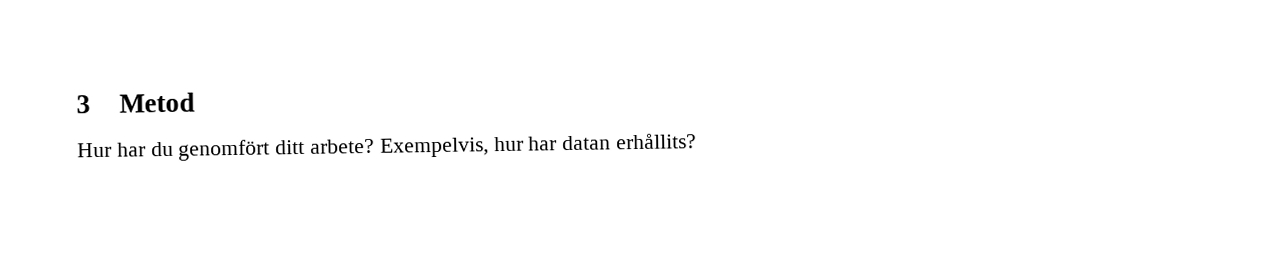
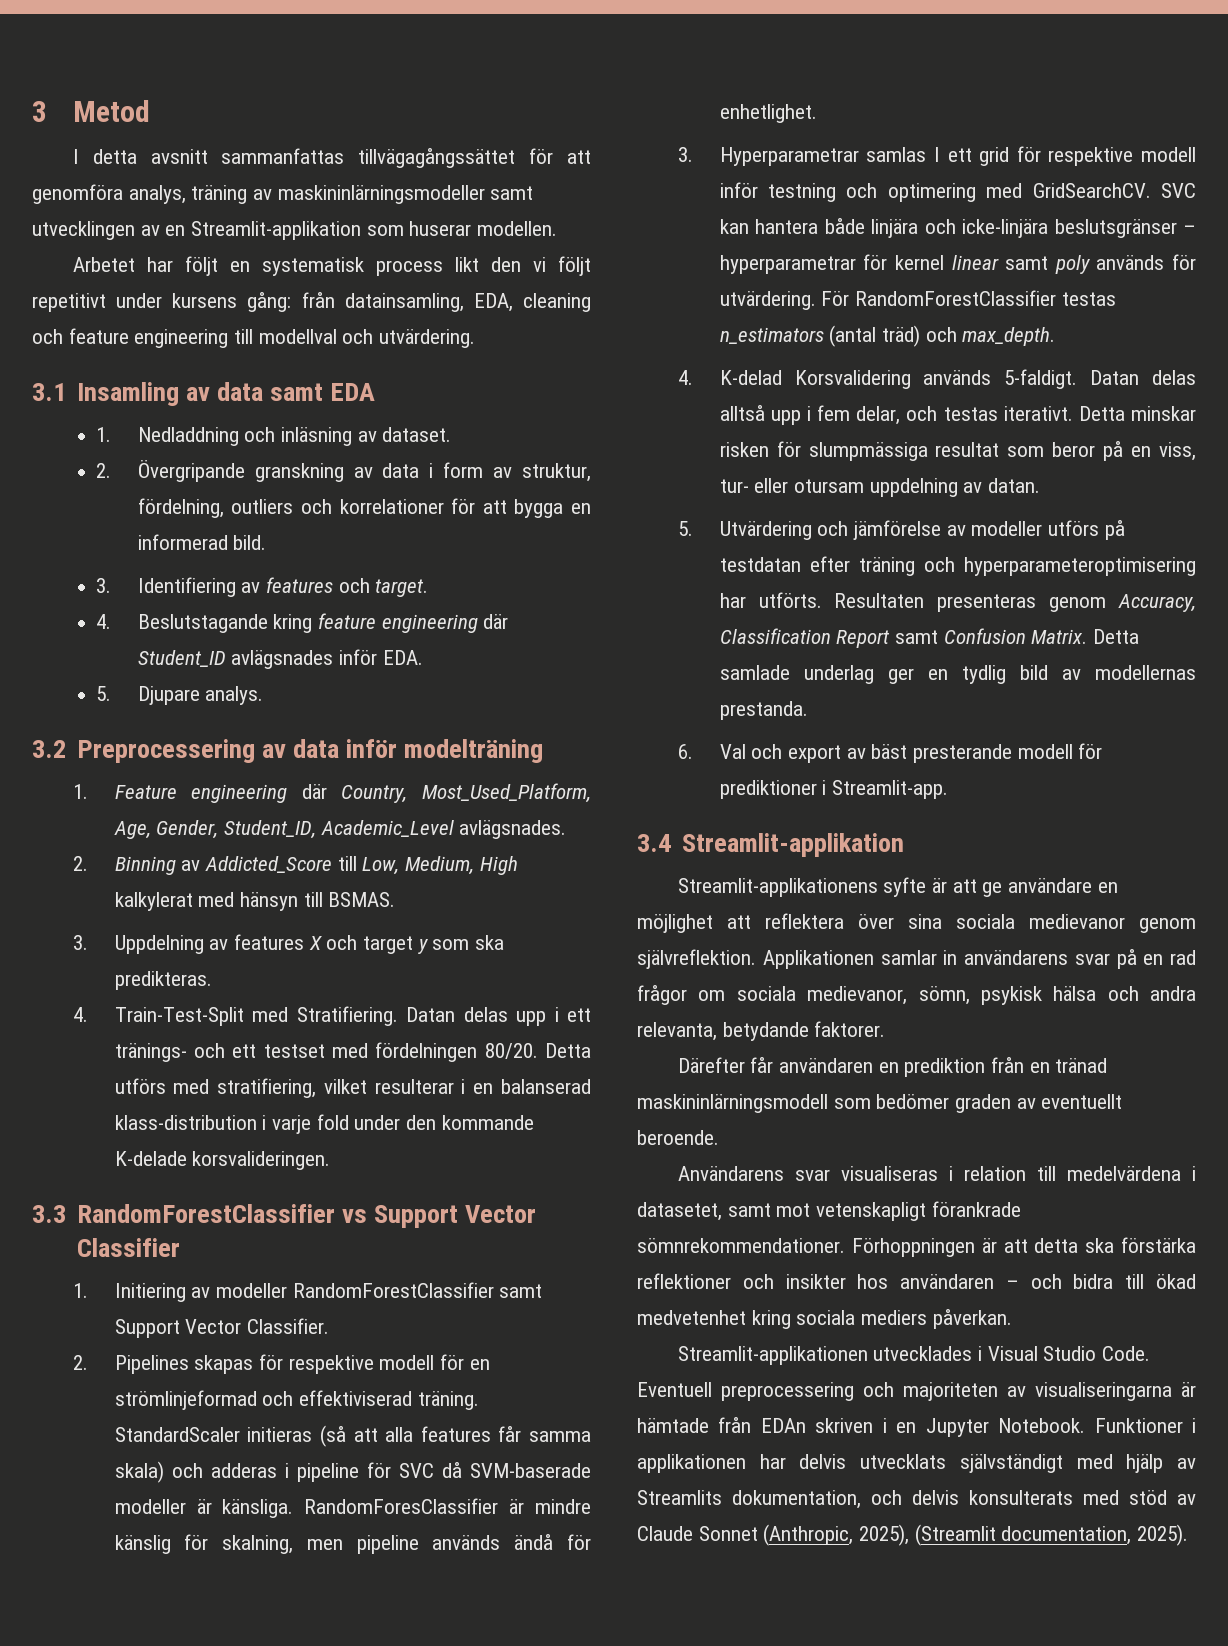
[77,133,698,161] Hur har du genomfört ditt arbete? Exempelvis, hur har datan erhållits? -> [72,148,591,168] [32,184,534,204] [32,221,558,240] [72,256,591,276] [32,292,591,312] [32,328,476,348] [32,382,376,406] [96,427,452,446] [96,460,591,482] [137,498,591,518] [137,534,267,550] [96,577,429,597] [96,613,509,633] [137,649,423,669] [96,686,264,705] [32,739,544,763] [73,783,591,803] [113,820,567,839] [73,856,518,875] [114,892,396,911] [73,934,505,954] [114,971,212,990] [73,1006,591,1026] [114,1042,592,1062] [114,1078,591,1098] [114,1114,534,1134] [114,1151,331,1170] [32,1204,536,1228] [76,1238,180,1257] [73,1282,543,1302] [114,1318,330,1338] [73,1354,490,1374] [114,1390,479,1410] [114,1425,592,1447] [114,1461,591,1483] [114,1498,591,1518] [114,1534,591,1554] [719,104,817,123] [678,146,1196,166] [719,182,1196,202] [719,218,1196,238] [719,254,1196,274] [719,290,1116,310] [719,325,1056,347] [678,369,1196,389] [719,405,1196,425] [719,441,1196,461] [719,478,1041,497] [678,520,1125,540] [719,556,1196,576] [719,592,1196,612] [719,628,1140,648] [719,665,1196,684] [719,701,808,720] [678,743,1103,763] [719,780,949,799] [637,833,904,857] [677,877,1118,897] [637,913,1196,933] [637,949,1196,969] [637,985,1196,1005] [637,1021,886,1041] [677,1057,1108,1077] [637,1094,1123,1113] [637,1130,719,1145] [677,1166,1196,1181] [637,1201,1021,1221] [637,1237,1196,1257] [637,1273,1196,1289] [637,1309,1012,1329] [677,1346,1151,1365] [637,1382,1196,1401] [637,1417,1196,1437] [637,1454,1196,1473] [637,1490,1196,1509] [637,1524,1189,1546] I detta avsnitt sammanfattas tillvägagångssättet för att genomföra analys, träning av maskininlärningsmodeller samt utvecklingen av en Streamlit-applikation som huserar modellen. // Arbetet har följt en systematisk process likt den vi följt repetitivt under kursens gång: från datainsamling, EDA, cleaning och feature engineering till modellval och utvärdering. // 3.1 Insamling av data samt EDA // 1. Nedladdning och inläsning av dataset. // 2. Övergripande granskning av data i form av struktur, fördelning, outliers och korrelationer för att bygga en informerad bild. // 3. Identifiering av features och target. // 4. Beslutstagande kring feature engineering där Student_ID avlägsnades inför EDA. // 5. Djupare analys. // 3.2 Preprocessering av data inför modelträning // 1. Feature engineering där Country, Most_Used_Platform, Age, Gender, Student_ID, Academic_Level avlägsnades. // 2. Binning av Addicted_Score till Low, Medium, High kalkylerat med hänsyn till BSMAS. // 3. Uppdelning av features X och target y som ska predikteras. // 4. Train-Test-Split med Stratifiering. Datan delas upp i ett tränings- och ett testset med fördelningen 80/20. Detta utförs med stratifiering, vilket resulterar i en balanserad klass-distribution i varje fold under den kommande K-delade korsvalideringen. // 3.3 RandomForestClassifier vs Support Vector Classifier // 1. Initiering av modeller RandomForestClassifier samt Support Vector Classifier. // 2. Pipelines skapas för respektive modell för en strömlinjeformad och effektiviserad träning. StandardScaler initieras (så att alla features får samma skala) och adderas i pipeline för SVC då SVM-baserade modeller är känsliga. RandomForesClassifier är mindre känslig för skalning, men pipeline används ändå för enhetlighet. // 3. Hyperparametrar samlas I ett grid för respektive modell inför testning och optimering med GridSearchCV. SVC kan hantera både linjära och icke-linjära beslutsgränser – hyperparametrar för kernel linear samt poly används för utvärdering. För RandomForestClassifier testas n_estimators (antal träd) och max_depth. // 4. K-delad Korsvalidering används 5-faldigt. Datan delas alltså upp i fem delar, och testas iterativt. Detta minskar risken för slumpmässiga resultat som beror på en viss, tur- eller otursam uppdelning av datan. // 5. Utvärdering och jämförelse av modeller utförs på testdatan efter träning och hyperparameteroptimisering har utförts. Resultaten presenteras genom Accuracy, Classification Report samt Confusion Matrix. Detta samlade underlag ger en tydlig bild av modellernas prestanda. // 6. Val och export av bäst presterande modell för prediktioner i Streamlit-app. // 3.4 Streamlit-applikation // Streamlit-applikationens syfte är att ge användare en möjlighet att reflektera över sina sociala medievanor genom självreflektion. Applikationen samlar in användarens svar på en rad frågor om sociala medievanor, sömn, psykisk hälsa och andra relevanta, betydande faktorer. // Därefter får användaren en prediktion från en tränad maskininlärningsmodell som bedömer graden av eventuellt beroende. // Användarens svar visualiseras i relation till medelvärdena i datasetet, samt mot vetenskapligt förankrade sömnrekommendationer. Förhoppningen är att detta ska förstärka reflektioner och insikter hos användaren – och bidra till ökad medvetenhet kring sociala mediers påverkan. // Streamlit-applikationen utvecklades i Visual Studio Code. Eventuell preprocessering och majoriteten av visualiseringarna är hämtade från EDAn skriven i en Jupyter Notebook. Funktioner i applikationen har delvis utvecklats självständigt med hjälp av Streamlits dokumentation, och delvis konsulterats med stöd av Claude Sonnet (Anthropic, 2025), (Streamlit documentation, 2025).

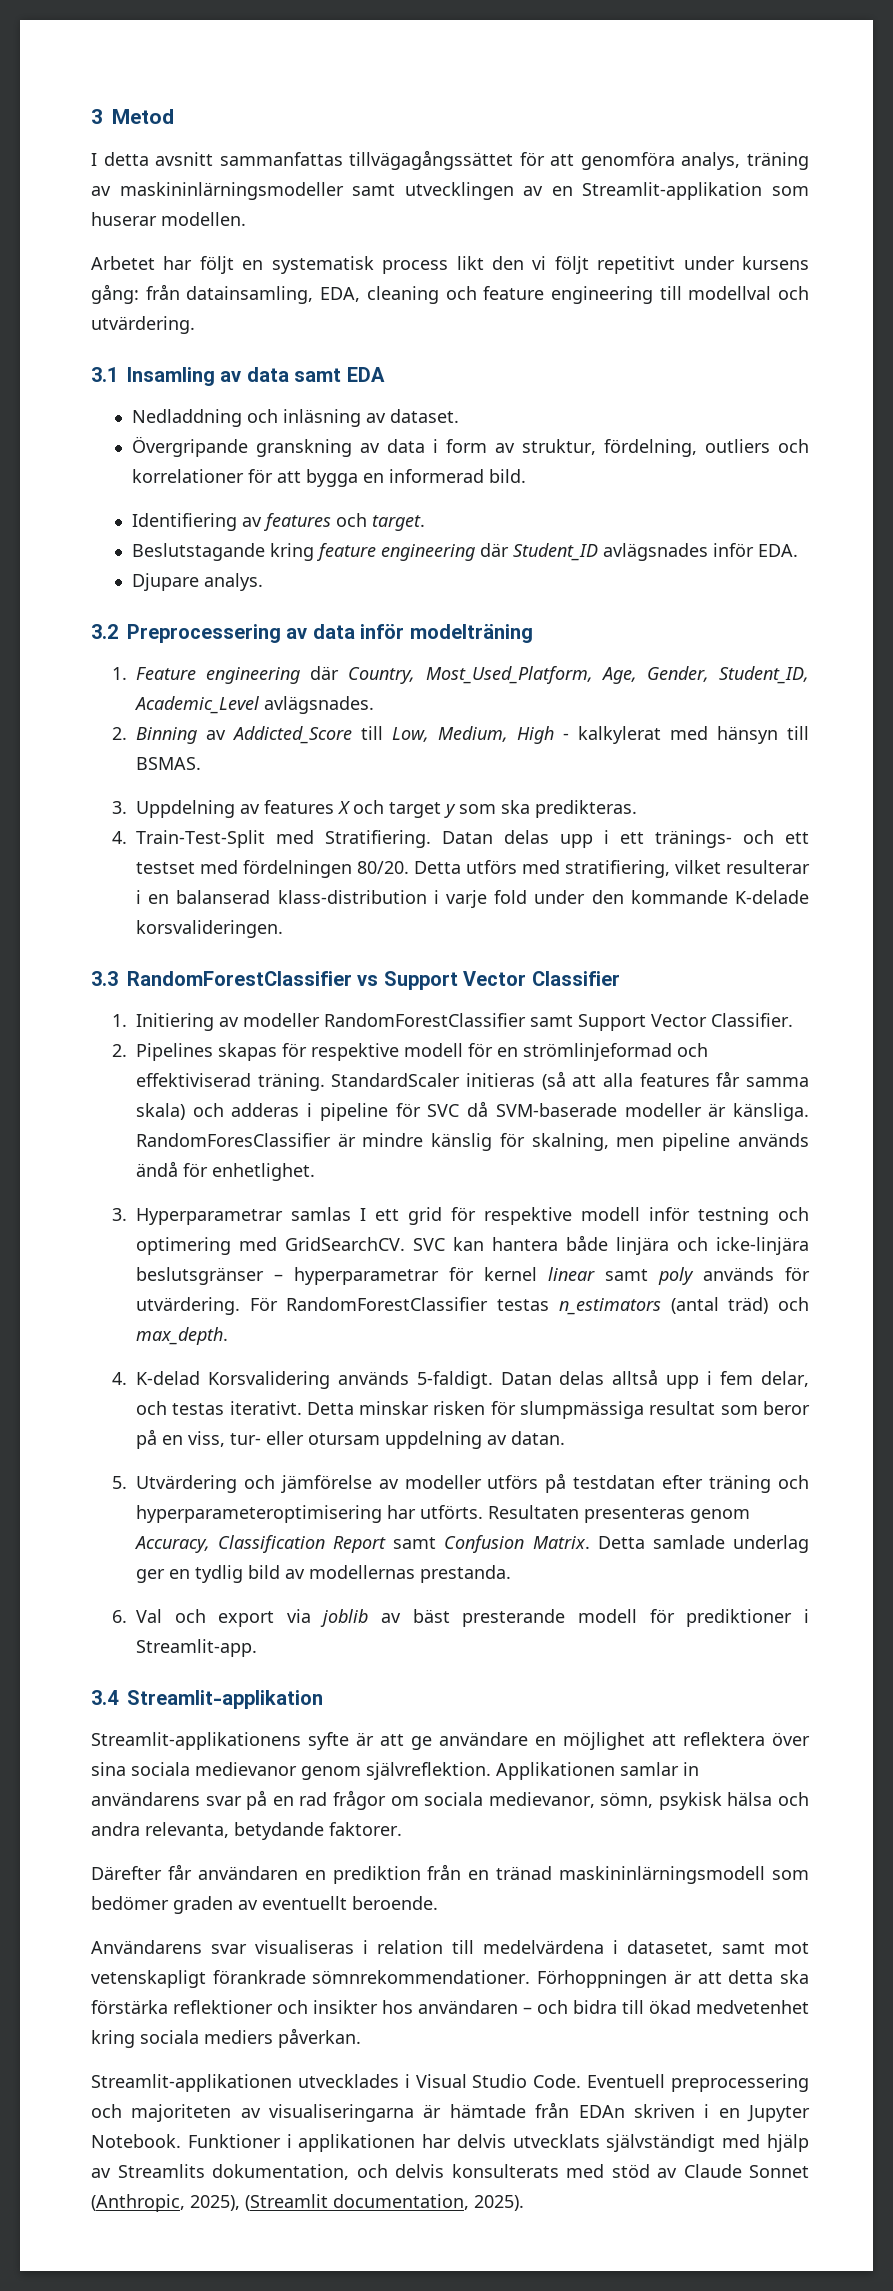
[96,427,112,442] 1. -> (385, 374) none
[96,463,112,478] 2. -> (459, 416) none
[96,578,112,593] 3. -> (526, 476) none
[96,614,112,629] 4. -> (425, 523) none
[96,686,112,701] 5. -> (798, 550) none
(518, 865) none -> [562,733,569,740] -
(842, 754) none -> [286,1609,369,1627] via joblib

